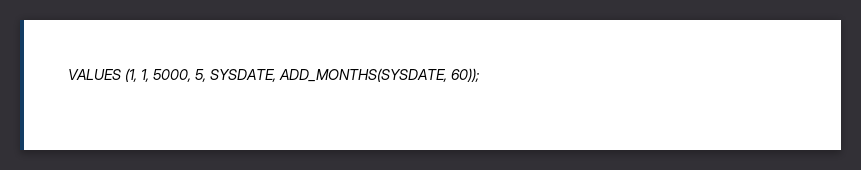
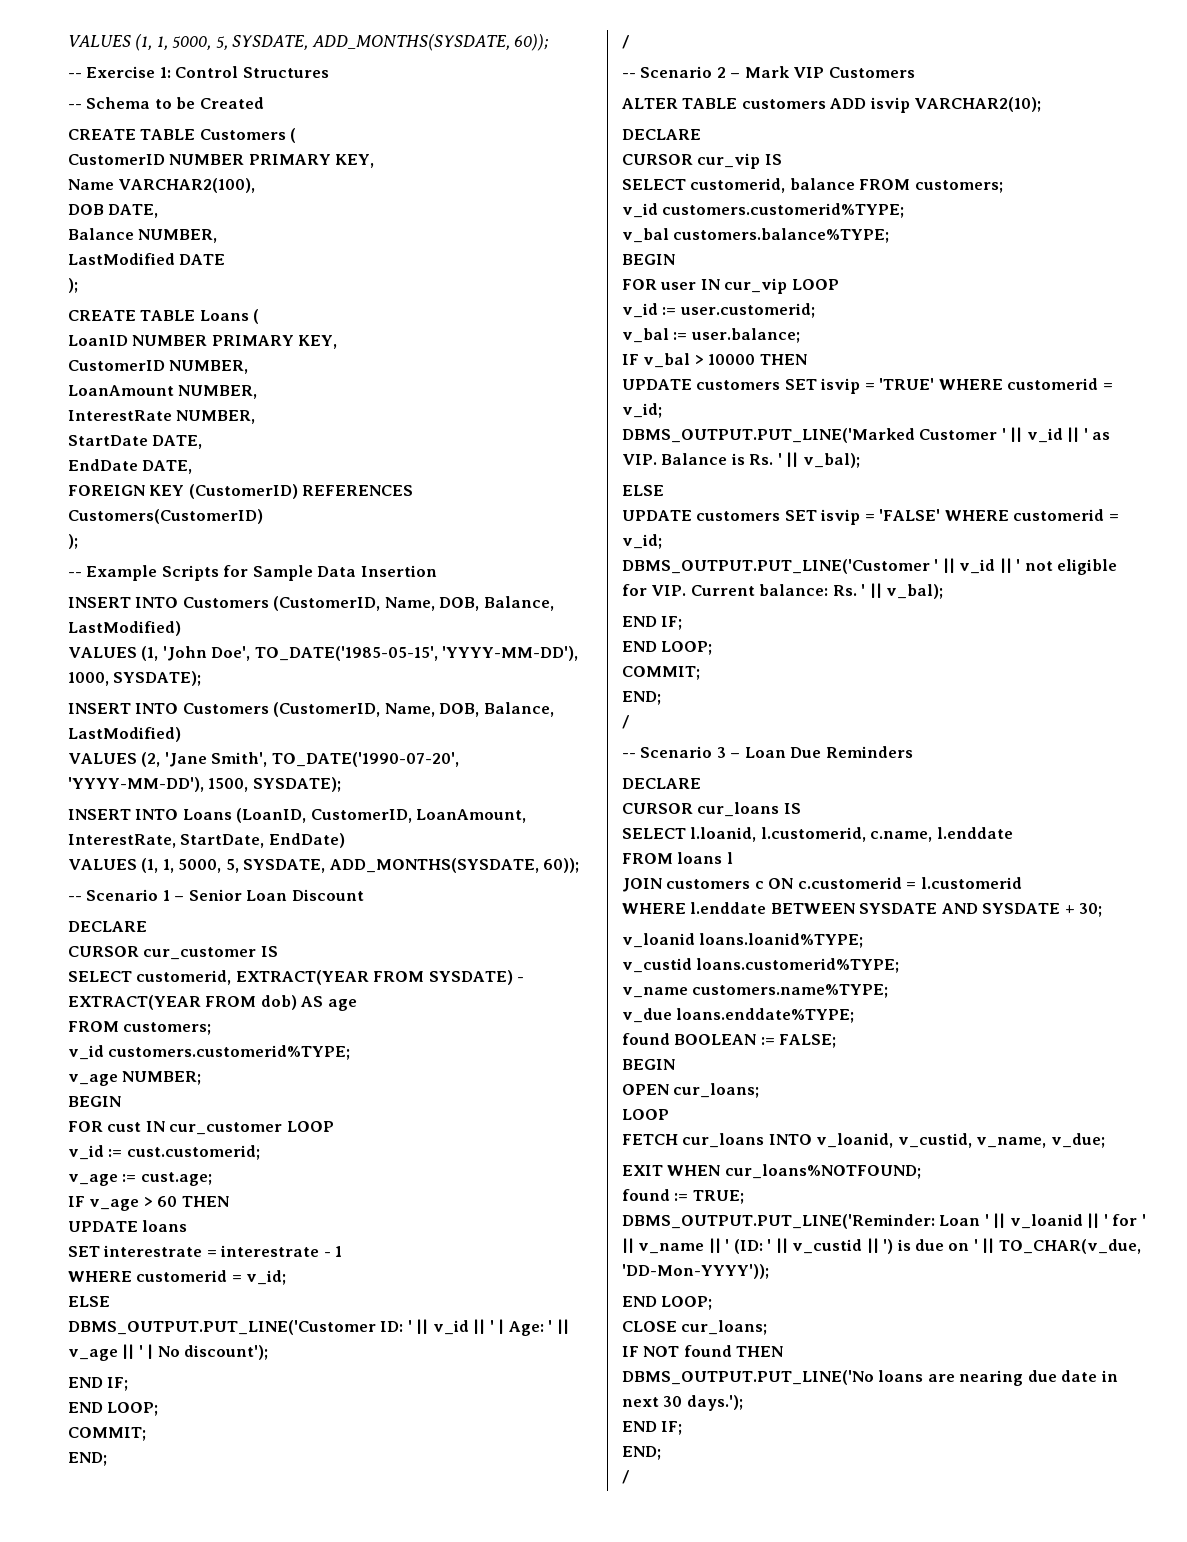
[68,68,480,82] VALUES (1, 1, 5000, 5, SYSDATE, ADD_MONTHS(SYSDATE, 60)); -> [68,34,549,51] [68,66,329,78] [68,97,264,109] [68,128,297,143] [68,154,375,168] [68,178,256,193] [68,204,159,218] [68,228,218,243] [68,253,226,265] [68,278,78,293] [68,309,260,324] [68,335,338,349] [68,360,249,374] [68,385,258,399] [68,410,256,424] [68,435,203,449] [68,459,193,474] [68,484,414,499] [68,509,263,524] [68,534,78,549] [68,565,437,581] [68,596,554,611] [68,621,181,636] [68,646,579,661] [68,671,202,686] [68,702,554,717] [68,727,181,742] [68,752,459,767] [68,777,341,792] [68,808,527,823] [68,833,345,848] [68,858,580,873] [68,889,364,901] [68,921,147,932] [68,946,278,960] [68,970,525,985] [68,995,357,1011] [68,1021,212,1035] [68,1045,351,1060] [68,1071,202,1086] [68,1096,121,1107] [68,1121,334,1135] [68,1145,260,1160] [68,1172,212,1186] [68,1196,229,1211] [68,1220,188,1232] [68,1245,343,1257] [68,1270,287,1285] [68,1296,110,1307] [68,1319,569,1336] [68,1344,269,1361] [68,1377,129,1391] [68,1402,159,1416] [68,1427,146,1441] [68,1452,107,1466] [622,35,629,49] [622,66,915,78] [622,97,1042,113] [622,129,701,140] [622,153,782,169] [622,178,1003,193] [622,203,905,218] [622,228,890,243] [622,254,675,265] [622,278,839,294] [622,303,815,318] [622,328,800,343] [622,353,807,368] [622,378,1113,394] [622,403,662,418] [622,427,1111,443] [622,452,860,468] [622,485,664,496] [622,509,1119,525] [622,534,662,549] [622,558,1118,575] [622,583,944,599] [622,616,683,630] [622,641,713,655] [622,666,700,680] [622,691,661,705] [622,715,629,729] [622,746,913,758] [622,778,701,789] [622,802,801,817] [622,827,1013,842] [622,852,733,864] [622,877,1022,892] [622,902,1103,917] [622,933,864,948] [622,958,900,973] [622,984,889,998] [622,1008,855,1023] [622,1033,837,1048] [622,1059,675,1070] [622,1083,760,1098] [622,1109,669,1120] [622,1133,1105,1148] [622,1164,921,1179] [622,1189,744,1204] [622,1213,1146,1229] [622,1238,1141,1254] [622,1264,769,1279] [622,1296,713,1310] [622,1320,768,1335] [622,1345,784,1357] [622,1370,1118,1386] [622,1395,743,1411] [622,1421,683,1435] [622,1446,661,1460] [622,1470,629,1484] VALUES (1, 1, 5000, 5, SYSDATE, ADD_MONTHS(SYSDATE, 60)); // -- Exercise 1: Control Structures // -- Schema to be Created // CREATE TABLE Customers ( // CustomerID NUMBER PRIMARY KEY, // Name VARCHAR2(100), // DOB DATE, // Balance NUMBER, // LastModified DATE // ); // CREATE TABLE Loans ( // LoanID NUMBER PRIMARY KEY, // CustomerID NUMBER, // LoanAmount NUMBER, // InterestRate NUMBER, // StartDate DATE, // EndDate DATE, // FOREIGN KEY (CustomerID) REFERENCES Customers(CustomerID) // ); // -- Example Scripts for Sample Data Insertion // INSERT INTO Customers (CustomerID, Name, DOB, Balance, LastModified) // VALUES (1, 'John Doe', TO_DATE('1985-05-15', 'YYYY-MM-DD'), 1000, SYSDATE); // INSERT INTO Customers (CustomerID, Name, DOB, Balance, LastModified) // VALUES (2, 'Jane Smith', TO_DATE('1990-07-20', 'YYYY-MM-DD'), 1500, SYSDATE); // INSERT INTO Loans (LoanID, CustomerID, LoanAmount, InterestRate, StartDate, EndDate) // VALUES (1, 1, 5000, 5, SYSDATE, ADD_MONTHS(SYSDATE, 60)); // -- Scenario 1 – Senior Loan Discount // DECLARE // CURSOR cur_customer IS // SELECT customerid, EXTRACT(YEAR FROM SYSDATE) - EXTRACT(YEAR FROM dob) AS age // FROM customers; // v_id customers.customerid%TYPE; // v_age NUMBER; // BEGIN // FOR cust IN cur_customer LOOP // v_id := cust.customerid; // v_age := cust.age; // IF v_age > 60 THEN // UPDATE loans // SET interestrate = interestrate - 1 // WHERE customerid = v_id; // ELSE // DBMS_OUTPUT.PUT_LINE('Customer ID: ' || v_id || ' | Age: ' || v_age || ' | No discount'); // END IF; // END LOOP; // COMMIT; // END; // / // -- Scenario 2 – Mark VIP Customers // ALTER TABLE customers ADD isvip VARCHAR2(10); // DECLARE // CURSOR cur_vip IS // SELECT customerid, balance FROM customers; // v_id customers.customerid%TYPE; // v_bal customers.balance%TYPE; // BEGIN // FOR user IN cur_vip LOOP // v_id := user.customerid; // v_bal := user.balance; // IF v_bal > 10000 THEN // UPDATE customers SET isvip = 'TRUE' WHERE customerid = v_id; // DBMS_OUTPUT.PUT_LINE('Marked Customer ' || v_id || ' as VIP. Balance is Rs. ' || v_bal); // ELSE // UPDATE customers SET isvip = 'FALSE' WHERE customerid = v_id; // DBMS_OUTPUT.PUT_LINE('Customer ' || v_id || ' not eligible for VIP. Current balance: Rs. ' || v_bal); // END IF; // END LOOP; // COMMIT; // END; // / // -- Scenario 3 – Loan Due Reminders // DECLARE // CURSOR cur_loans IS // SELECT l.loanid, l.customerid, c.name, l.enddate // FROM loans l // JOIN customers c ON c.customerid = l.customerid // WHERE l.enddate BETWEEN SYSDATE AND SYSDATE + 30; // v_loanid loans.loanid%TYPE; // v_custid loans.customerid%TYPE; // v_name customers.name%TYPE; // v_due loans.enddate%TYPE; // found BOOLEAN := FALSE; // BEGIN // OPEN cur_loans; // LOOP // FETCH cur_loans INTO v_loanid, v_custid, v_name, v_due; // EXIT WHEN cur_loans%NOTFOUND; // found := TRUE; // DBMS_OUTPUT.PUT_LINE('Reminder: Loan ' || v_loanid || ' for ' || v_name || ' (ID: ' || v_custid || ') is due on ' || TO_CHAR(v_due, 'DD-Mon-YYYY')); // END LOOP; // CLOSE cur_loans; // IF NOT found THEN // DBMS_OUTPUT.PUT_LINE('No loans are nearing due date in next 30 days.'); // END IF; // END; // /

